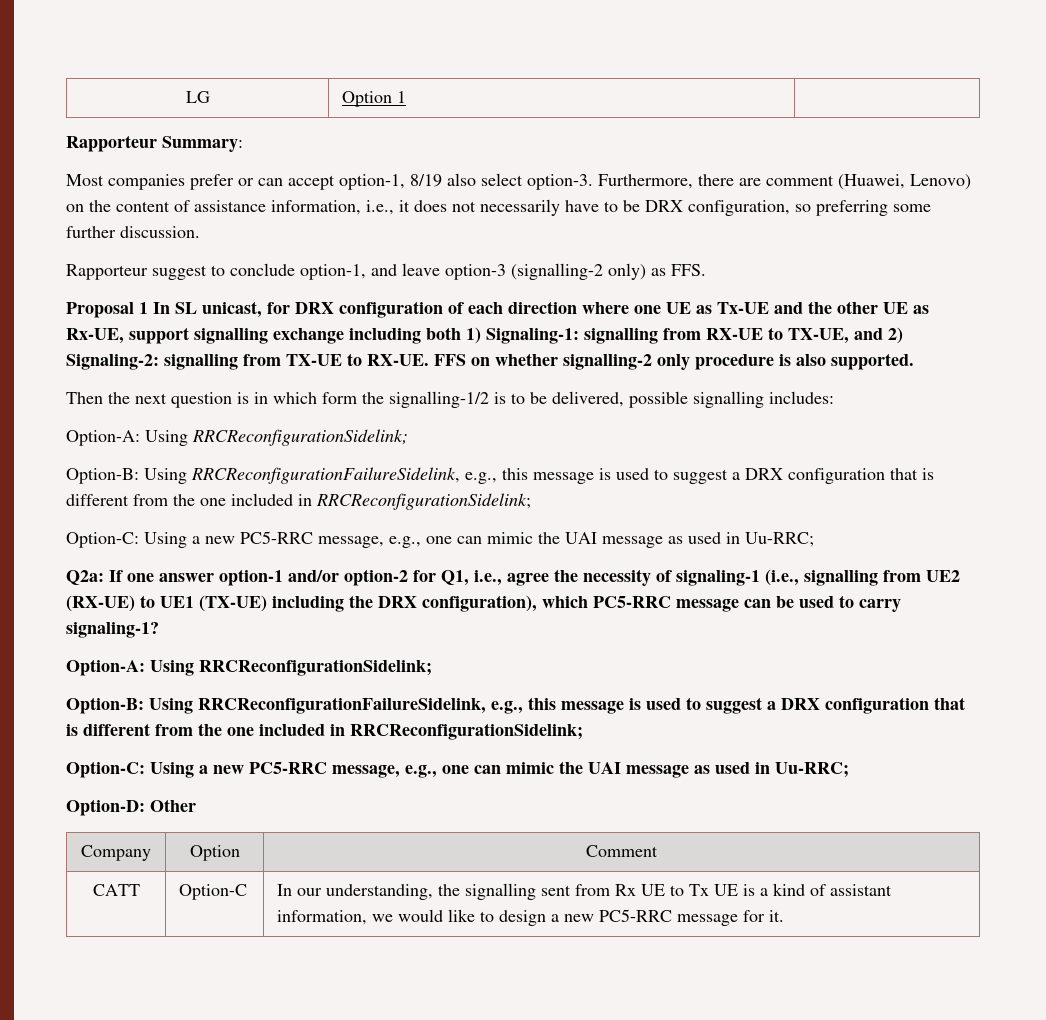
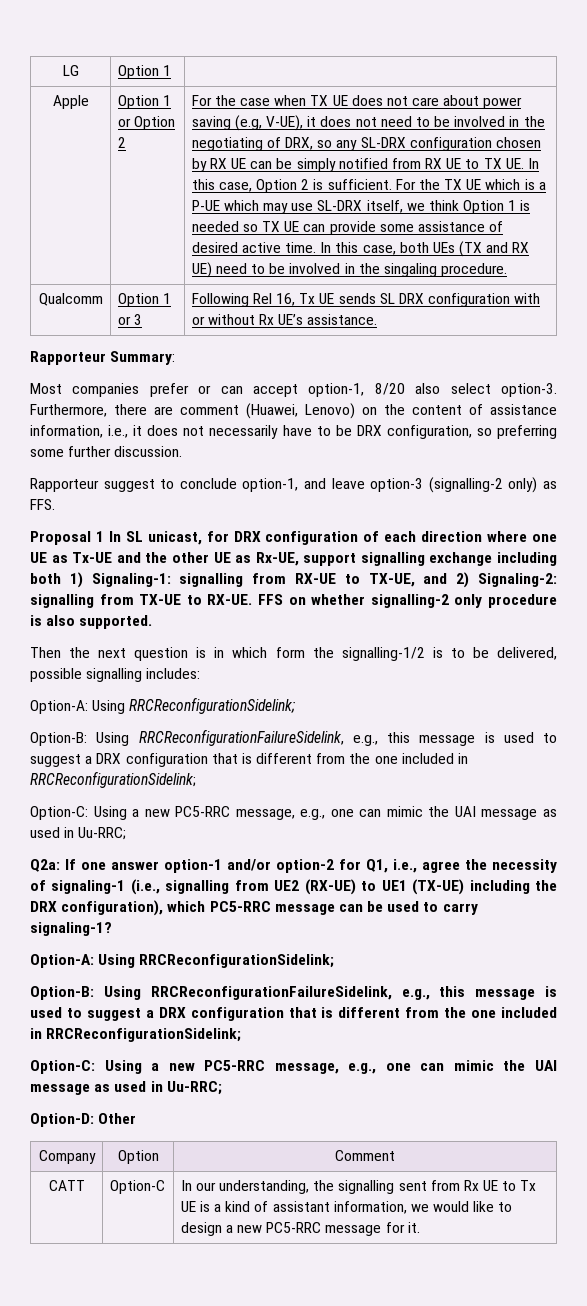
(407, 97) none -> [52,95,89,109] [117,95,171,109] [117,116,175,130] [117,137,126,148] [191,95,523,109] [191,115,545,131] [191,137,541,151] [191,158,540,172] [191,179,546,193] [191,200,531,214] [191,221,504,235] [191,241,530,257] [191,262,508,278] [38,293,103,306] [117,293,171,307] [117,314,142,325] [191,293,541,307] [191,314,378,325] // Apple | Option 1 or Option 2 | For the case when TX UE does not care about power saving (e.g, V-UE), it does not need to be involved in the negotiating of DRX, so any SL-DRX configuration chosen by RX UE can be simply notified from RX UE to TX UE. In this case, Option 2 is sufficient. For the TX UE which is a P-UE which may use SL-DRX itself, we think Option 1 is needed so TX UE can provide some assistance of desired active time. In this case, both UEs (TX and RX UE) need to be involved in the singaling procedure. // Qualcomm | Option 1 or 3 | Following Rel 16, Tx UE sends SL DRX configuration with or without Rx UE’s assistance.
[410,174,442,187] 8/19 -> [374,383,405,395] 8/20

